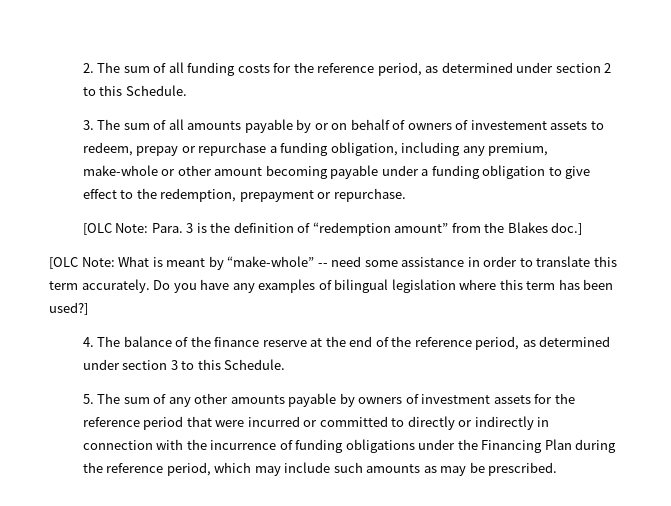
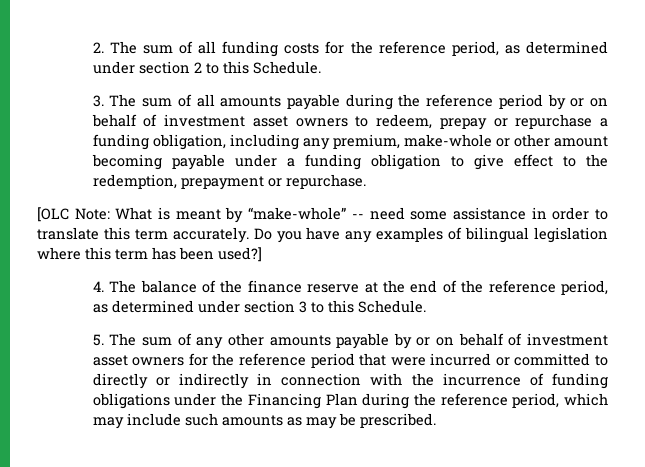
[296,119,588,133] by or on behalf of owners of investement assets -> [345,94,608,110] [91,114,348,127] during the reference period by or on behalf of investment asset owners
[82,222,583,236] // [OLC Note: Para. 3 is the definition of “redemption amount” from the Blakes doc.] -> (366, 181) none
[358,394,531,404] owners of investment assets -> [416,333,609,346] [92,355,185,366] or on behalf of investment asset owners

